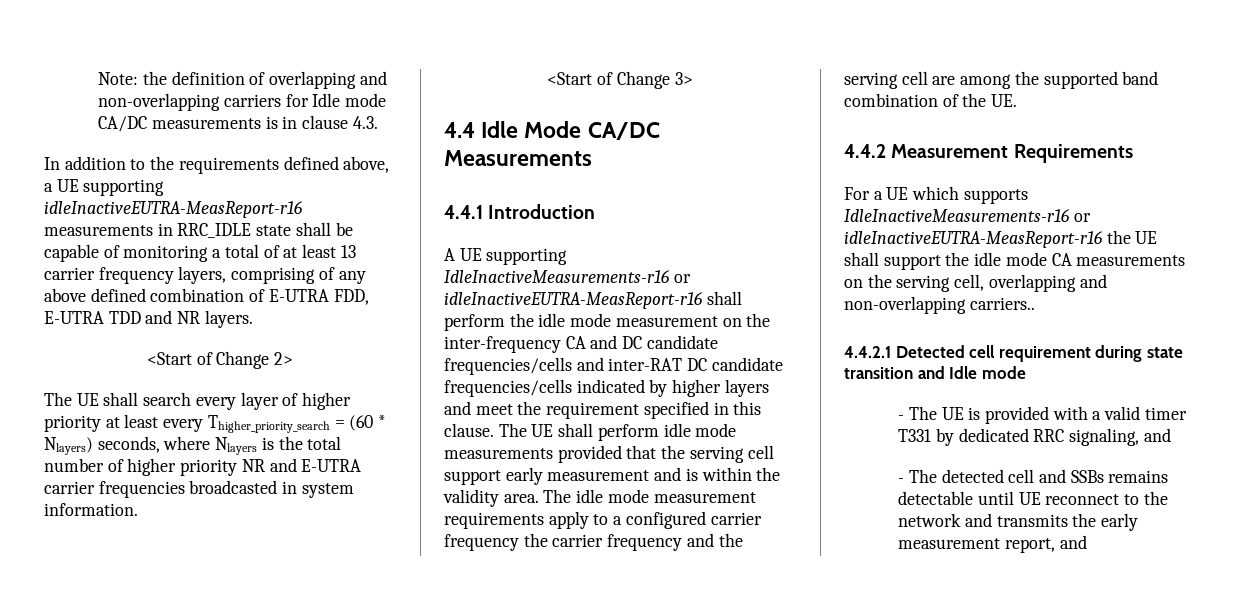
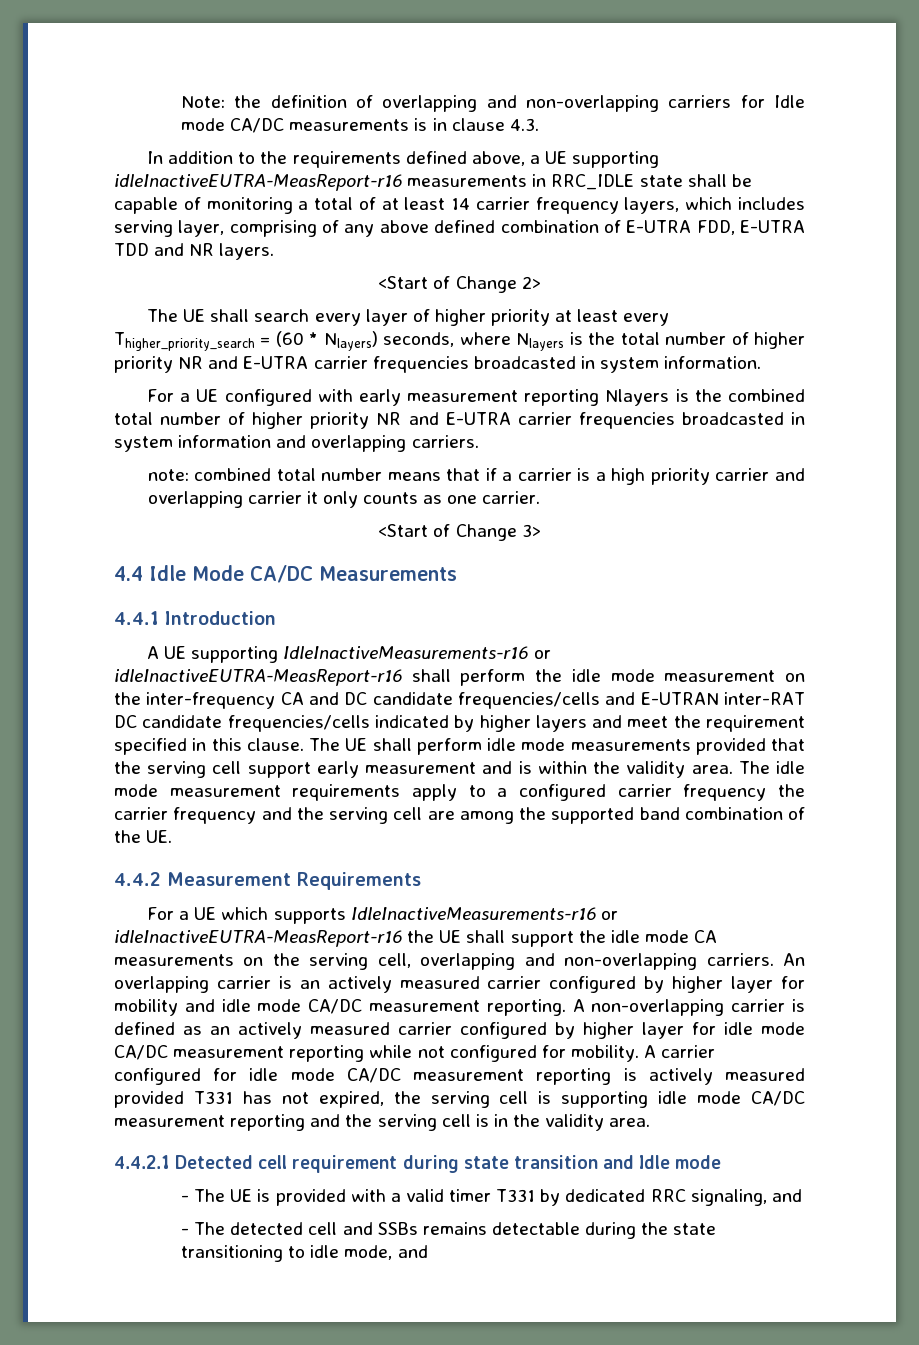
[340,245,356,258] 13 -> [451,198,471,210] 14
(227, 275) none -> [685,197,805,210] [114,220,225,237] which includes serving layer,
(138, 509) none -> [146,389,805,406] [114,412,806,429] [114,435,479,452] [147,468,805,485] [147,491,541,508] // For a UE configured with early measurement reporting Nlayers is the combined total number of higher priority NR and E-UTRA carrier frequencies broadcasted in system information and overlapping carriers. // note: combined total number means that if a carrier is a high priority carrier and overlapping carrier it only counts as one carrier.
(604, 364) none -> [640,692,719,705] E-UTRAN
[969,297,1035,310] carriers.. -> [706,953,806,966] [114,976,805,993] [114,999,805,1016] [114,1022,805,1039] [114,1045,716,1062] [114,1068,805,1085] [114,1091,805,1108] [114,1114,651,1131] carriers. An overlapping carrier is an actively measured carrier configured by higher layer for mobility and idle mode CA/DC measurement reporting. A non-overlapping carrier is defined as an actively measured carrier configured by higher layer for idle mode CA/DC measurement reporting while not configured for mobility. A carrier configured for idle mode CA/DC measurement reporting is actively measured provided T331 has not expired, the serving cell is supporting idle mode CA/DC measurement reporting and the serving cell is in the validity area.
[977,491,1168,505] [898,513,1138,531] [898,538,1055,553] until UE reconnect to the network and transmits the early measurement report, -> [585,1222,717,1239] [181,1245,393,1262] during the state transitioning to idle mode,

